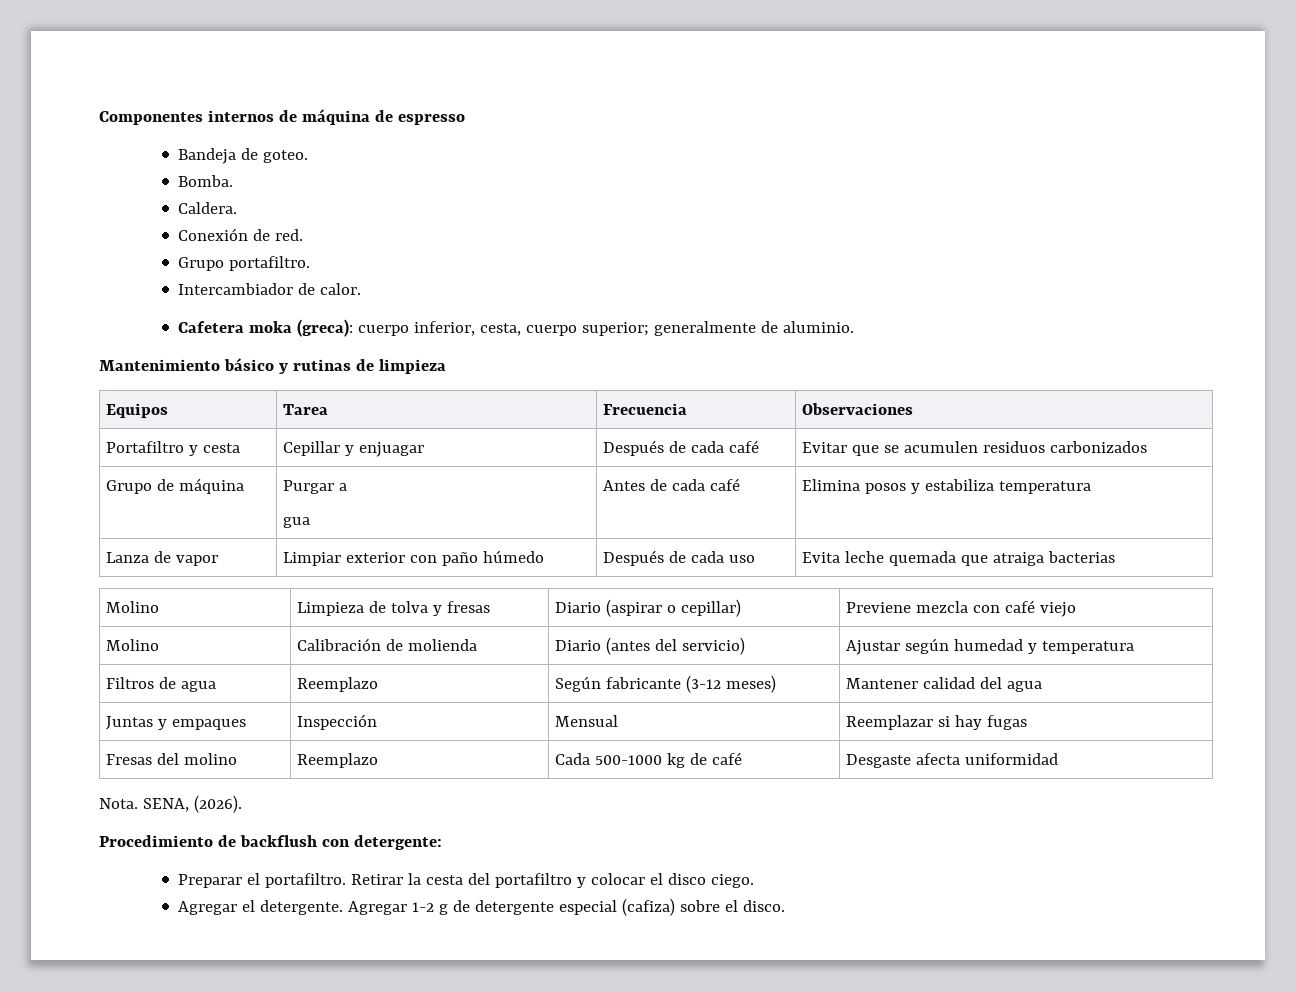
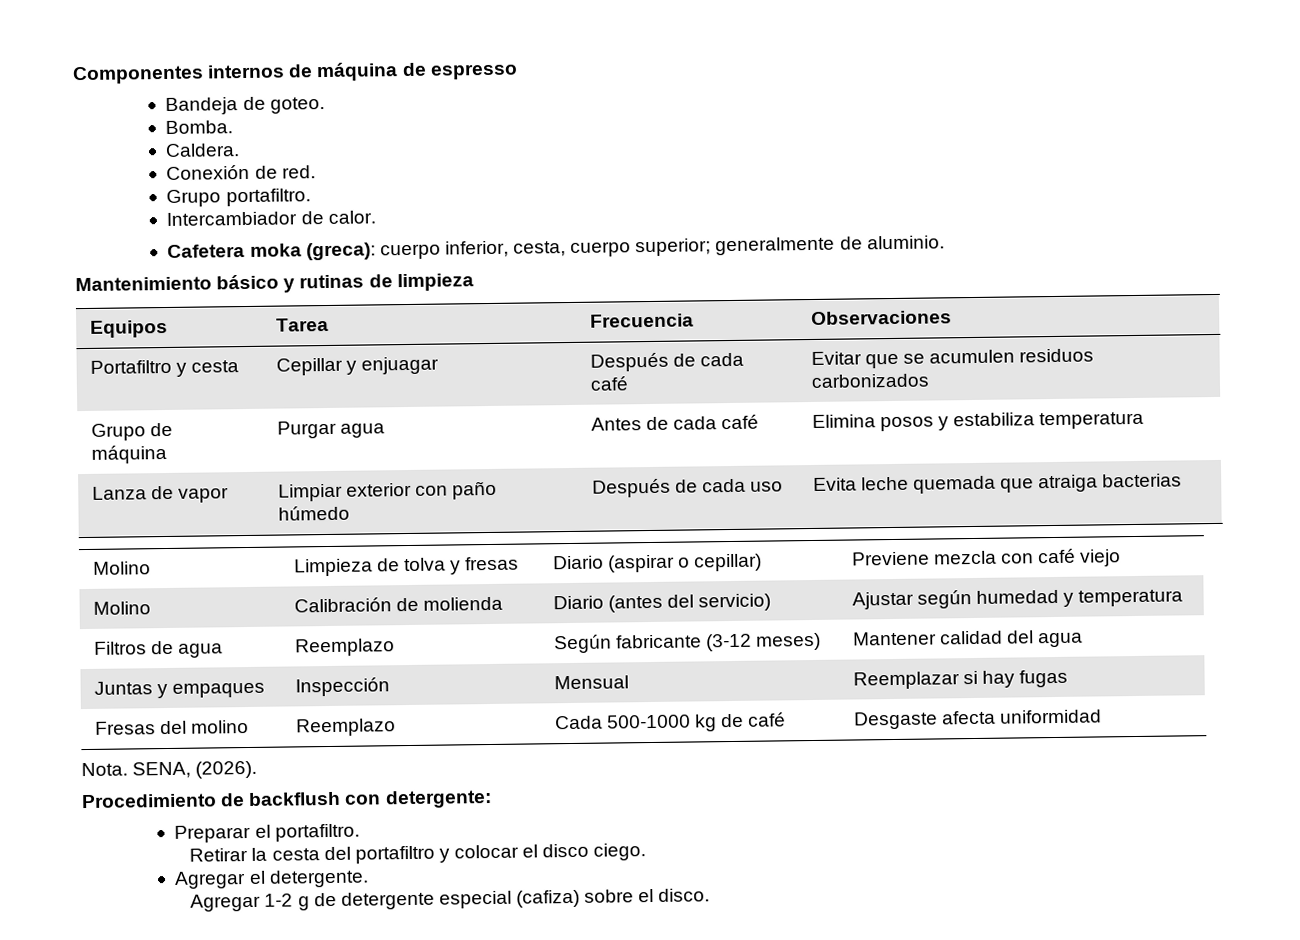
[339,483,348,491] [283,517,311,528] a // gua -> [339,423,385,438] agua
(347, 880) none -> (360, 832) //
(344, 907) none -> (369, 878) //

